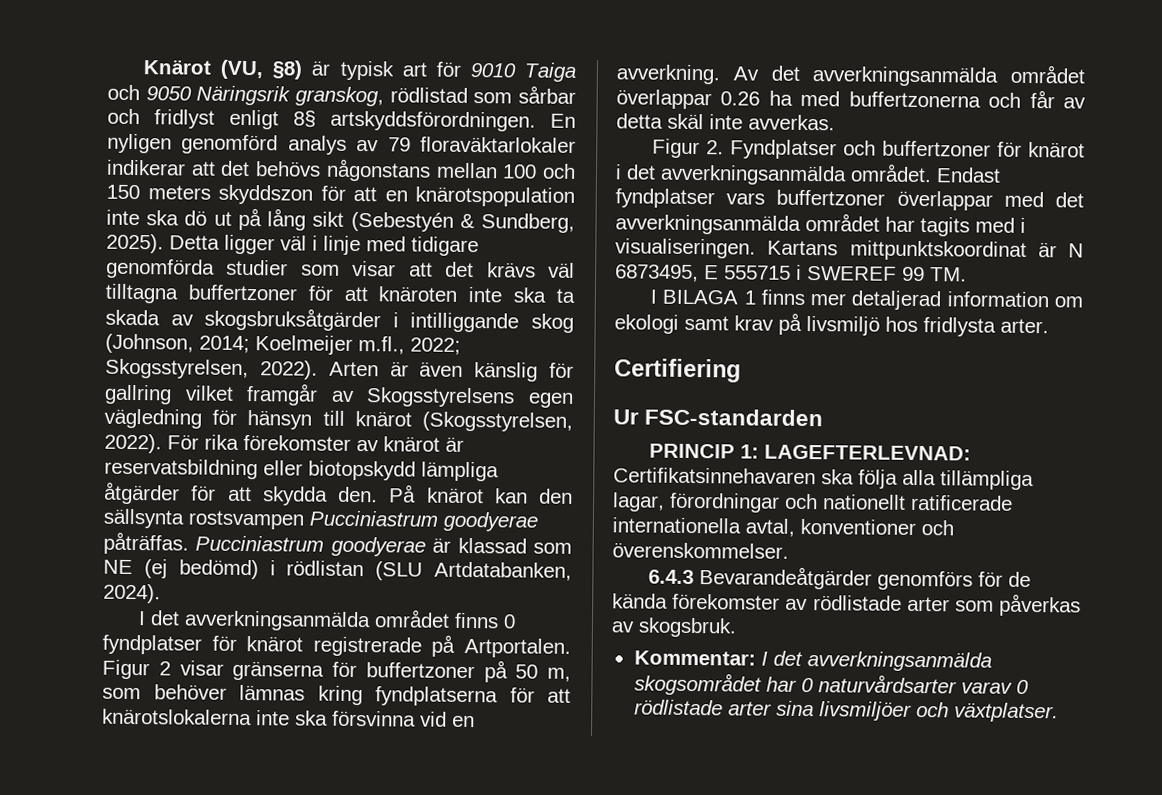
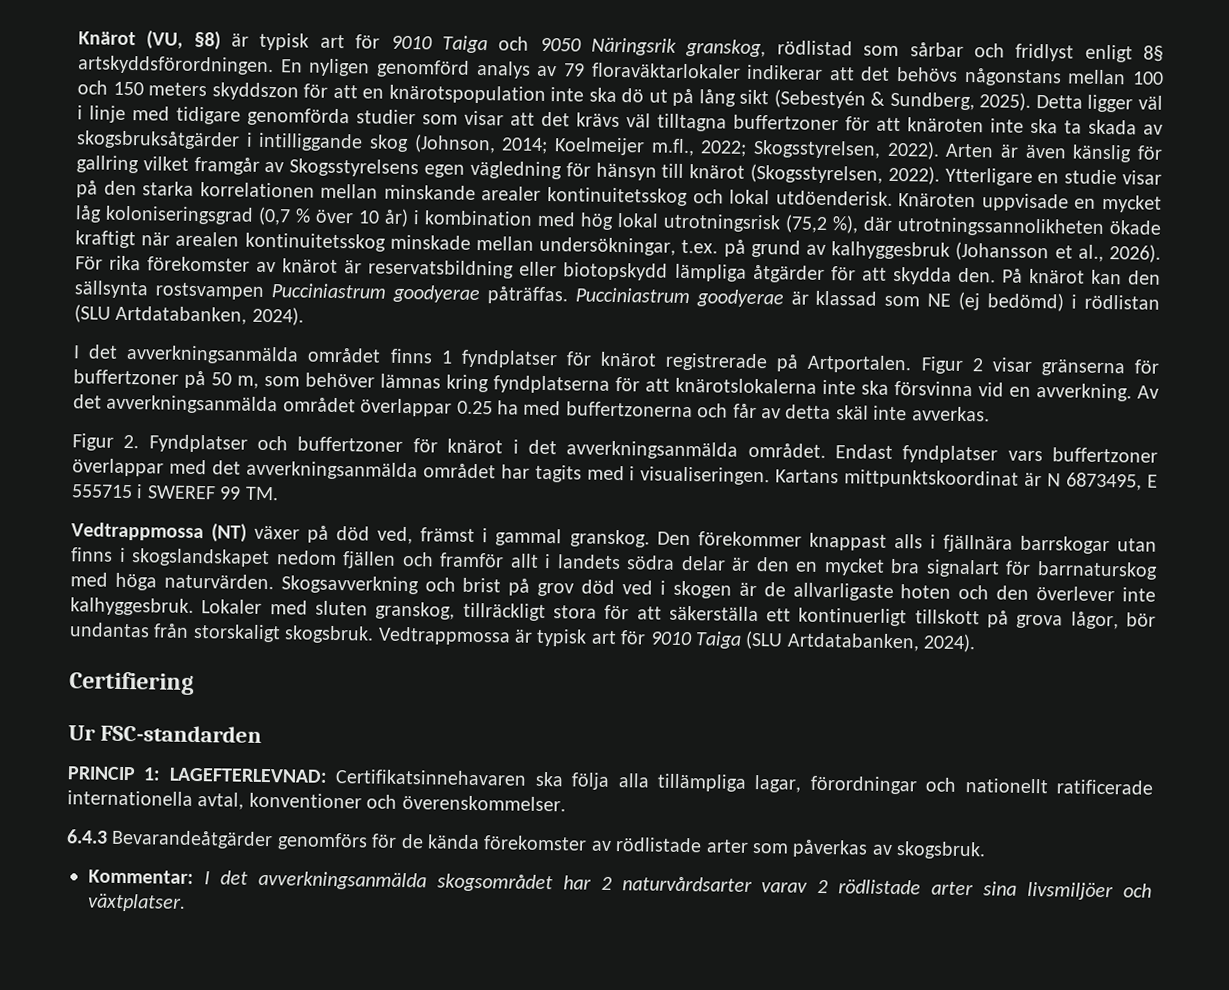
(162, 443) none -> [944,167,1162,186] [76,180,1162,213] [75,205,1161,237] [75,230,1162,263] Ytterligare en studie visar på den starka korrelationen mellan minskande arealer kontinuitetsskog och lokal utdöenderisk. Knäroten uppvisade en mycket låg koloniseringsgrad (0,7 % över 10 år) i kombination med hög lokal utrotningsrisk (75,2 %), där utrotningssannolikheten ökade kraftigt när arealen kontinuitetsskog minskade mellan undersökningar, t.ex. på grund av kalhyggesbruk (Johansson et al., 2026).
[503,614,517,629] 0 -> [440,350,453,364] 1
[720,91,761,106] 0.26 -> [456,400,493,415] 0.25
[650,289,1083,311] [614,312,1049,337] I BILAGA 1 finns mer detaljerad information om ekologi samt krav på livsmiljö hos fridlysta arter. -> [71,522,1157,555] [70,547,1158,580] [70,572,1157,602] [70,597,1156,630] [69,622,977,653] Vedtrappmossa (NT) växer på död ved, främst i gammal granskog. Den förekommer knappast alls i fjällnära barrskogar utan finns i skogslandskapet nedom fjällen och framför allt i landets södra delar är den en mycket bra signalart för barrnaturskog med höga naturvärden. Skogsavverkning och brist på grov död ved i skogen är de allvarligaste hoten och den överlever inte kalhyggesbruk. Lokaler med sluten granskog, tillräckligt stora för att säkerställa ett kontinuerligt tillskott på grova lågor, bör undantas från storskaligt skogsbruk. Vedtrappmossa är typisk art för 9010 Taiga (SLU Artdatabanken, 2024).
[800,677,814,693] 0 -> [600,876,612,890] 2
[1015,679,1029,694] 0 -> [817,879,829,894] 2

